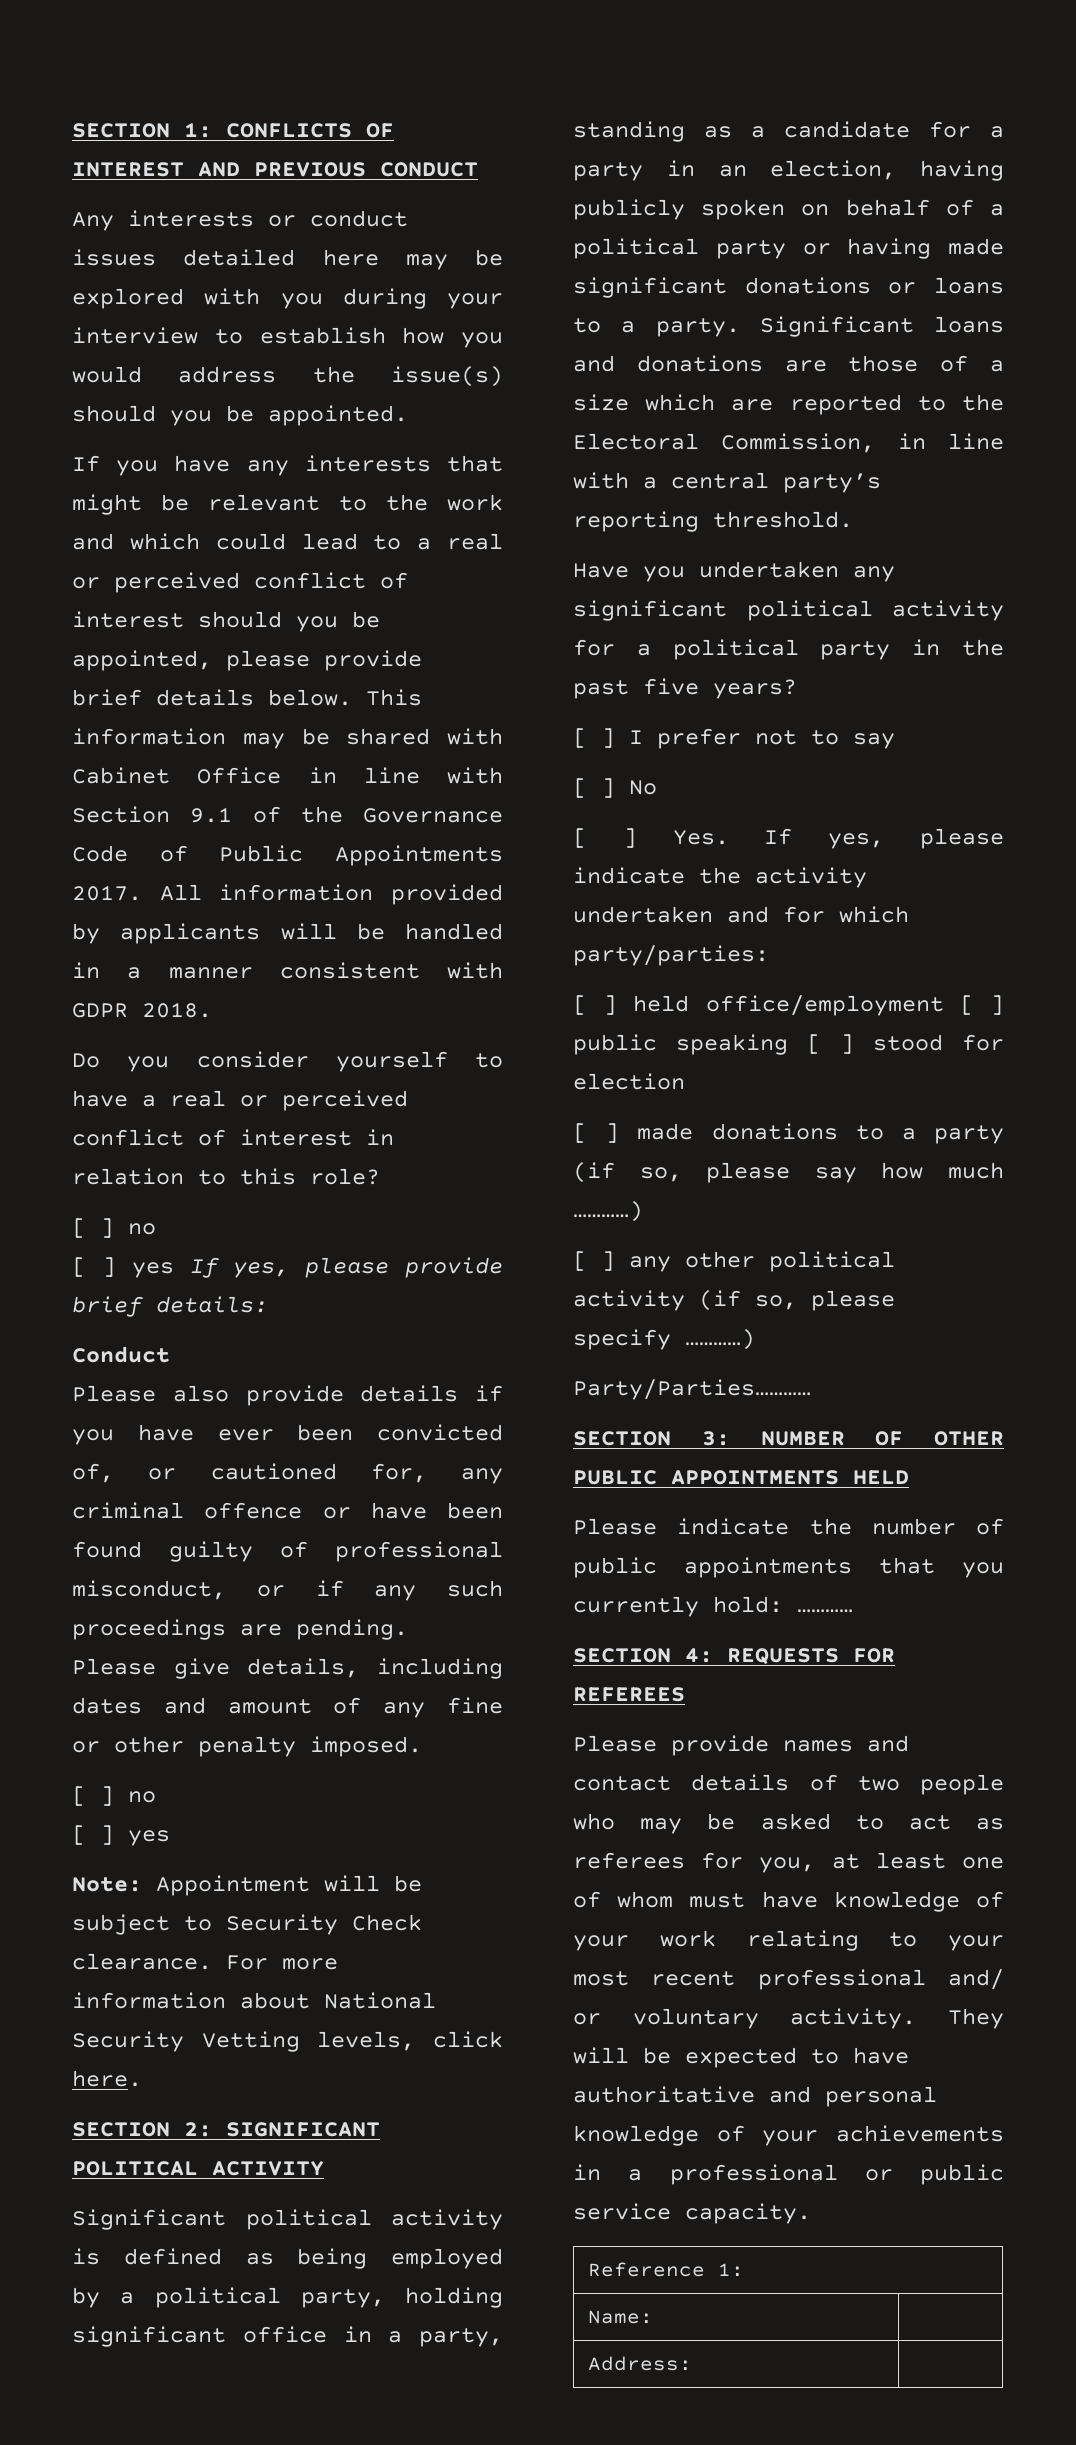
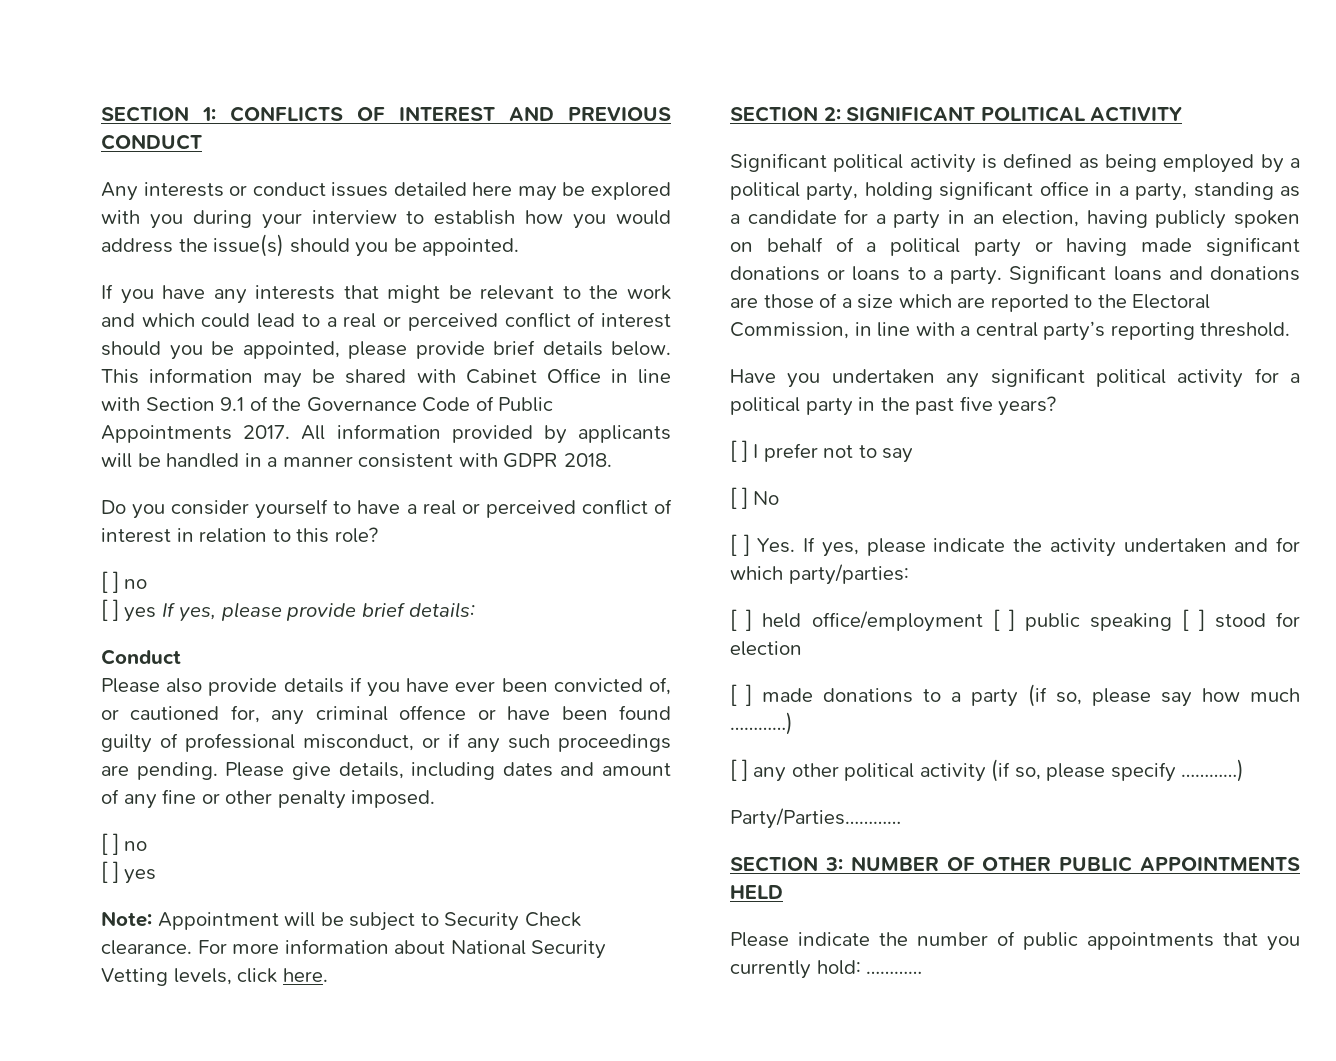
[573,1648,895,1665] [573,1687,685,1702] [573,1735,909,1756] [573,1774,1004,1795] [573,1813,1004,1834] [573,1852,1004,1873] [573,1891,1004,1912] [573,1930,1004,1951] [573,1969,1004,1990] [573,2008,1004,2029] [573,2047,909,2068] [573,2086,937,2107] [573,2125,1004,2146] [573,2164,1004,2185] [573,2203,811,2224] [587,2262,744,2277] [587,2310,653,2324] [587,2356,692,2371] // SECTION 4: REQUESTS FOR REFEREES // Please provide names and contact details of two people who may be asked to act as referees for you, at least one of whom must have knowledge of your work relating to your most recent professional and/ or voluntary activity. They will be expected to have authoritative and personal knowledge of your achievements in a professional or public service capacity. // Reference 1: // Name: | // Address: | -> (923, 972) none

